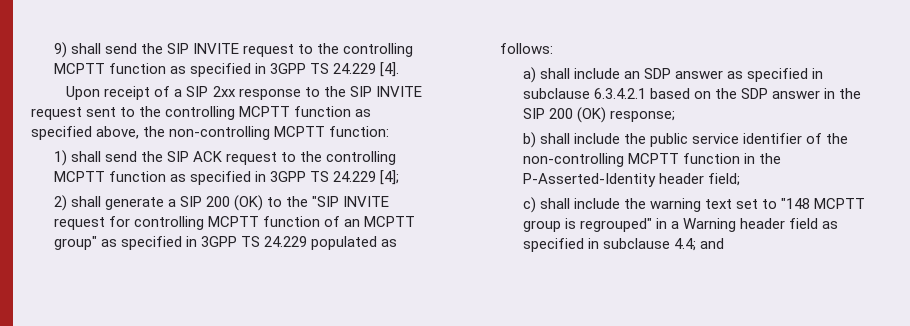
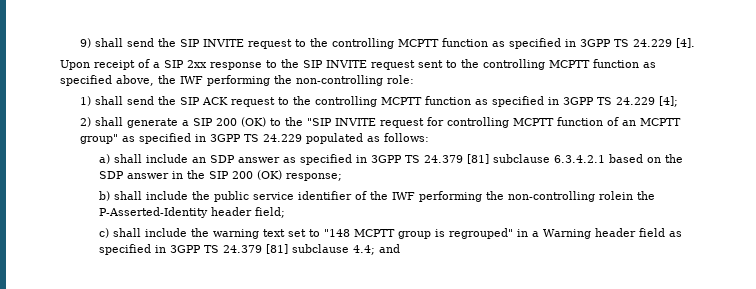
[169,126,390,140] non-controlling MCPTT function: -> [180,75,414,86] IWF performing the non-controlling role:
(823, 73) none -> [371,154,490,164] 3GPP TS 24.379 [81]
[522,153,755,167] non-controlling MCPTT function in -> [392,191,634,202] IWF performing the non-controlling rolein
(599, 243) none -> [170,244,289,254] 3GPP TS 24.379 [81]

